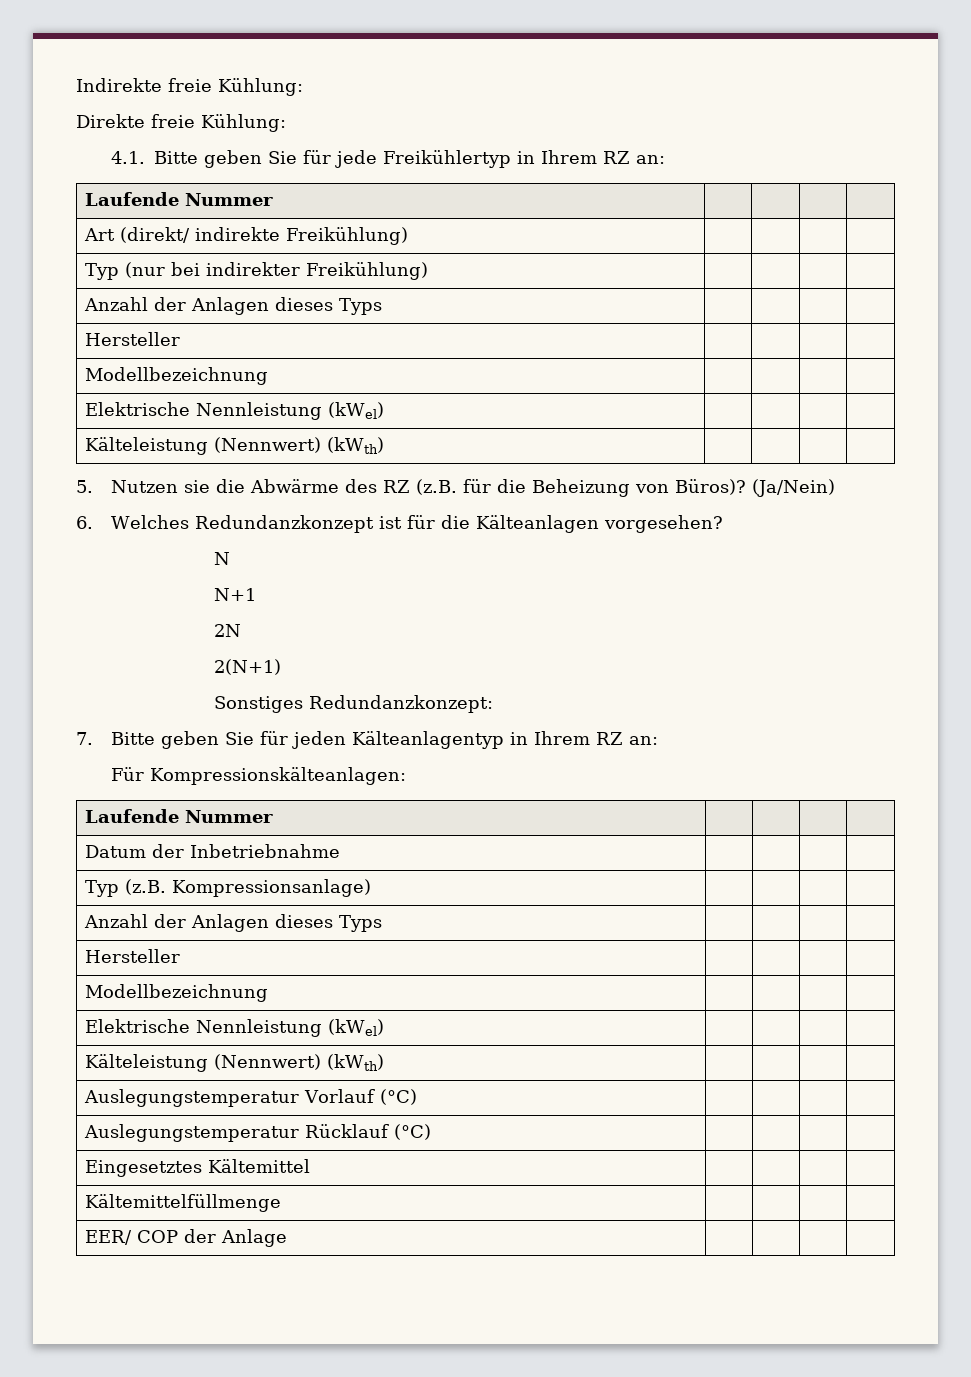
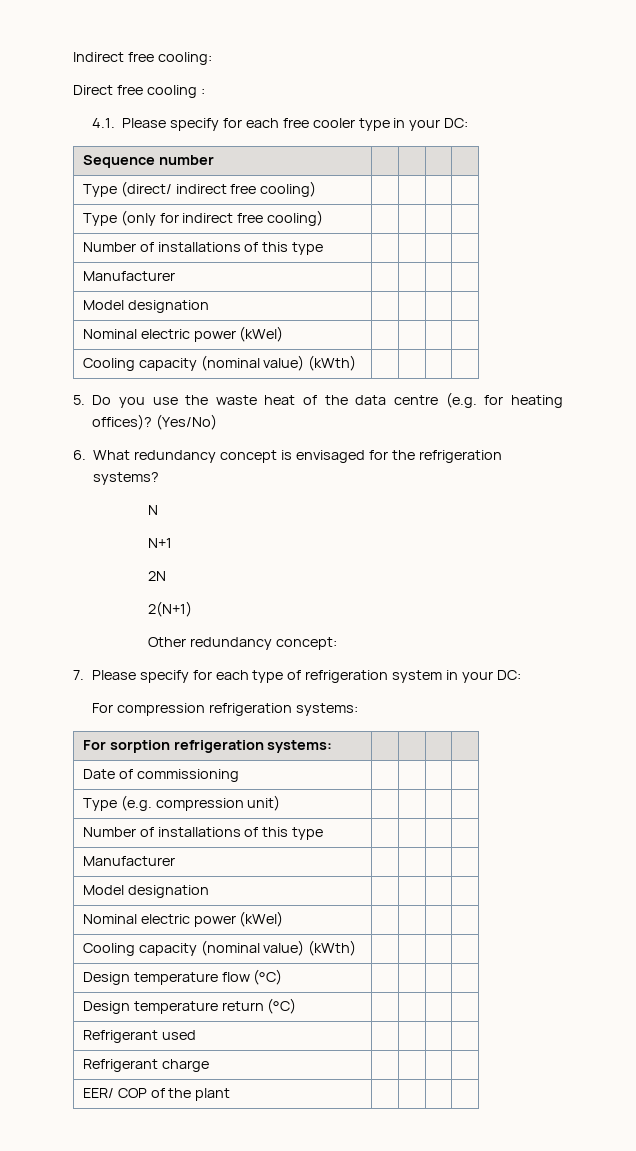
[76,78,303,96] [76,114,286,132] [110,150,665,168] [85,192,274,206] [84,227,409,245] [85,262,429,280] [84,297,383,315] [85,332,181,346] [85,367,269,385] [85,402,385,420] [85,437,385,455] [76,479,835,497] [76,515,723,533] [214,552,231,565] [214,588,257,601] [214,624,242,637] [214,659,282,675] [214,695,494,713] [76,731,658,749] [110,767,406,785] [85,809,274,823] [85,844,341,858] [85,879,372,897] [84,914,383,932] [85,949,181,963] [85,984,269,1002] [85,1019,385,1037] [85,1054,385,1072] [84,1089,418,1107] [84,1124,432,1142] [85,1159,311,1177] [85,1194,282,1212] Indirekte freie Kühlung: // Direkte freie Kühlung: // 4.1. Bitte geben Sie für jede Freikühlertyp in Ihrem RZ an: // Laufende Nummer | | | | // Art (direkt/ indirekte Freikühlung) | | | | // Typ (nur bei indirekter Freikühlung) | | | | // Anzahl der Anlagen dieses Typs | | | | // Hersteller | | | | // Modellbezeichnung | | | | // Elektrische Nennleistung (kWel) | | | | // Kälteleistung (Nennwert) (kWth) | | | | // 5. Nutzen sie die Abwärme des RZ (z.B. für die Beheizung von Büros)? (Ja/Nein) // 6. Welches Redundanzkonzept ist für die Kälteanlagen vorgesehen? // N // N+1 // 2N // 2(N+1) // Sonstiges Redundanzkonzept: // 7. Bitte geben Sie für jeden Kälteanlagentyp in Ihrem RZ an: // Für Kompressionskälteanlagen: // Laufende Nummer | | | | // Datum der Inbetriebnahme | | | | // Typ (z.B. Kompressionsanlage) | | | | // Anzahl der Anlagen dieses Typs | | | | // Hersteller | | | | // Modellbezeichnung | | | | // Elektrische Nennleistung (kWel) | | | | // Kälteleistung (Nennwert) (kWth) | | | | // Auslegungstemperatur Vorlauf (°C) | | | | // Auslegungstemperatur Rücklauf (°C) | | | | // Eingesetztes Kältemittel | | | | // Kältemittelfüllmenge -> [73,52,212,65] [73,85,205,98] [91,118,469,131] [82,155,214,168] [82,181,317,197] [82,210,324,226] [82,242,324,255] [82,271,175,281] [82,300,209,313] [82,326,284,342] [82,355,357,371] [73,392,563,408] [92,414,218,430] [73,450,502,463] [93,472,160,485] [148,505,159,515] [148,538,173,548] [148,571,167,581] [148,601,193,617] [148,637,338,650] [73,670,521,683] [91,703,358,716] [82,740,333,753] [82,769,239,782] [82,795,281,811] [82,827,324,840] [82,856,175,866] [82,885,209,898] [82,911,284,927] [82,940,357,956] [82,969,283,985] [82,998,297,1014] [82,1030,196,1043] [82,1059,209,1072] Indirect free cooling: // Direct free cooling : // 4.1. Please specify for each free cooler type in your DC: // Sequence number | | | | // Type (direct/ indirect free cooling) | | | | // Type (only for indirect free cooling) | | | | // Number of installations of this type | | | | // Manufacturer | | | | // Model designation | | | | // Nominal electric power (kWel) | | | | // Cooling capacity (nominal value) (kWth) | | | | // 5. Do you use the waste heat of the data centre (e.g. for heating offices)? (Yes/No) // 6. What redundancy concept is envisaged for the refrigeration systems? // N // N+1 // 2N // 2(N+1) // Other redundancy concept: // 7. Please specify for each type of refrigeration system in your DC: // For compression refrigeration systems: // For sorption refrigeration systems: | | | | // Date of commissioning | | | | // Type (e.g. compression unit) | | | | // Number of installations of this type | | | | // Manufacturer | | | | // Model designation | | | | // Nominal electric power (kWel) | | | | // Cooling capacity (nominal value) (kWth) | | | | // Design temperature flow (°C) | | | | // Design temperature return (°C) | | | | // Refrigerant used | | | | // Refrigerant charge
[184,1229,288,1247] der Anlage -> [150,1088,231,1101] of the plant

